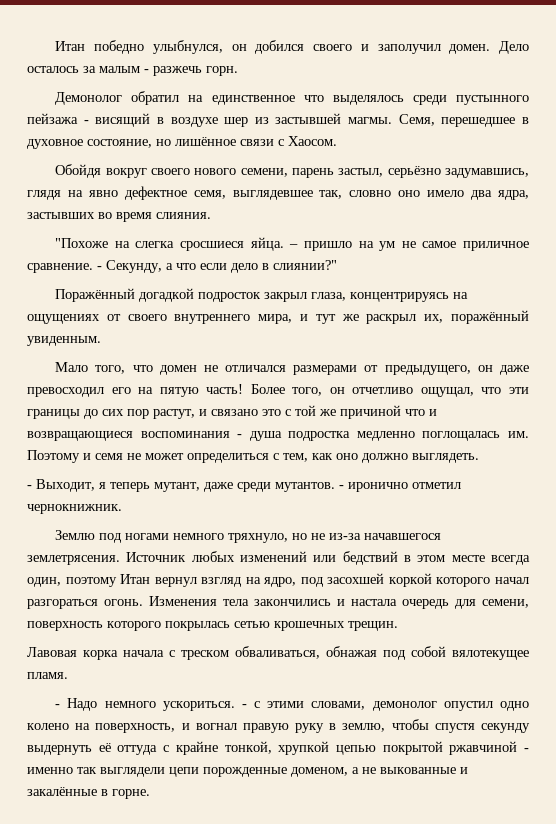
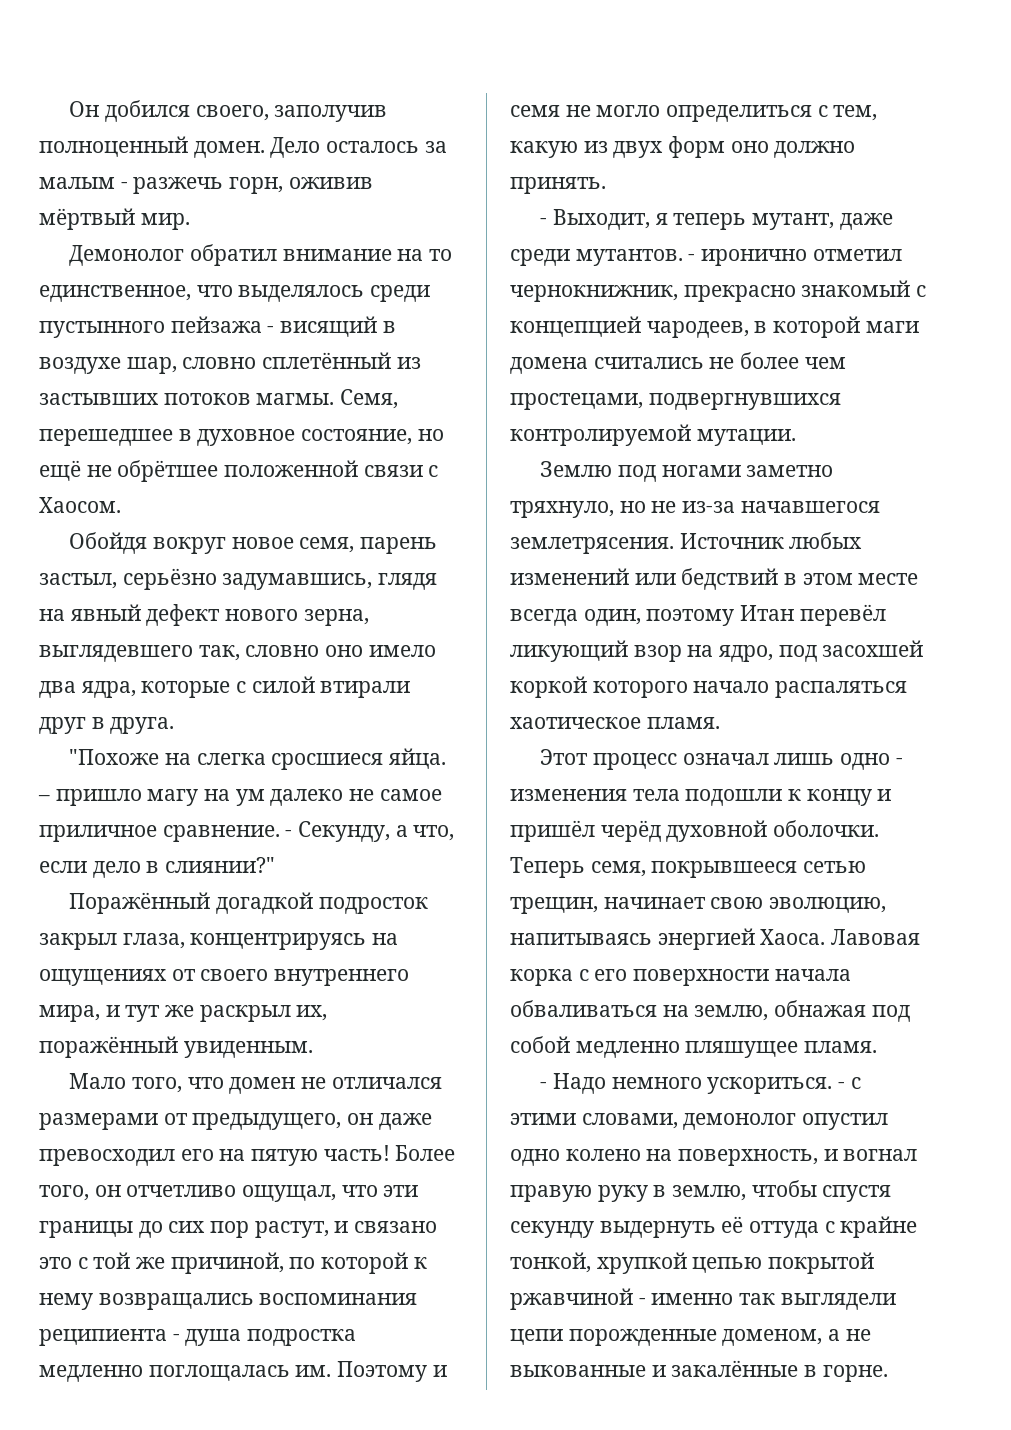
[55,40,441,54] Итан победно улыбнулся, он добился своего и заполучил -> [69,100,388,122] [39,136,188,157] Он добился своего, заполучив полноценный
[206,66,238,76] [55,91,295,105] горн. // Демонолог обратил на единственное -> [229,177,373,194] [39,208,190,230] [69,244,453,266] [39,285,191,302] горн, оживив мёртвый мир. // Демонолог обратил внимание на то единственное,
[224,113,342,127] шер из застывшей -> [126,352,421,374] [39,393,251,405] шар, словно сплетённый из застывших потоков
[175,137,236,146] лишённое -> [39,460,359,482] ещё не обрётшее положенной
[150,168,288,177] своего нового семени, -> [231,537,355,553] новое семя,
[88,186,313,200] явно дефектное семя, выглядевшее -> [70,604,369,626] [39,645,193,662] явный дефект нового зерна, выглядевшего
[27,212,211,222] застывших во время слияния. -> [141,676,411,698] [39,717,175,734] которые с силой втирали друг в друга.
(352, 246) none -> [147,789,199,806] магу
(396, 246) none -> [270,789,344,806] далеко
[176,263,196,270] что -> [413,825,455,841] что,
[340,405,437,419] [27,431,230,441] причиной что и возвращающиеся воспоминания -> [170,1252,427,1274] [39,1293,418,1310] [39,1329,167,1346] причиной, по которой к нему возвращались воспоминания реципиента
[145,453,184,460] может -> [596,105,661,117] могло
[312,453,333,460] как -> [510,136,726,158] какую из двух форм
[412,453,479,463] выглядеть. -> [510,177,606,194] принять.
[27,504,122,514] чернокнижник. -> [510,280,927,302] [510,316,919,338] [510,352,846,374] [510,393,841,410] [510,424,796,446] чернокнижник, прекрасно знакомый с концепцией чародеев, в которой маги домена считались не более чем простецами, подвергнувшихся контролируемой мутации.
[173,533,225,540] немного -> [746,465,834,477] заметно
[154,577,243,587] вернул взгляд -> [799,604,886,626] [510,640,682,662] перевёл ликующий взор
[495,577,529,584] [27,596,529,609] [27,621,398,631] [27,646,320,660] начал разгораться огонь. Изменения тела закончились и настала очередь для семени, поверхность которого покрылась сетью крошечных трещин. // Лавовая корка начала с треском обваливаться, -> [693,681,908,698] [510,717,720,729] [540,749,903,770] [510,789,892,806] [510,820,880,842] [510,857,867,878] [510,897,887,914] [510,928,921,950] [510,969,851,986] [510,1000,769,1021] начало распаляться хаотическое пламя. // Этот процесс означал лишь одно - изменения тела подошли к концу и пришёл черёд духовной оболочки. Теперь семя, покрывшееся сетью трещин, начинает свою эволюцию, напитываясь энергией Хаоса. Лавовая корка с его поверхности начала обваливаться на землю,
[452,650,529,660] вялотекущее -> [575,1041,799,1058] медленно пляшущее

